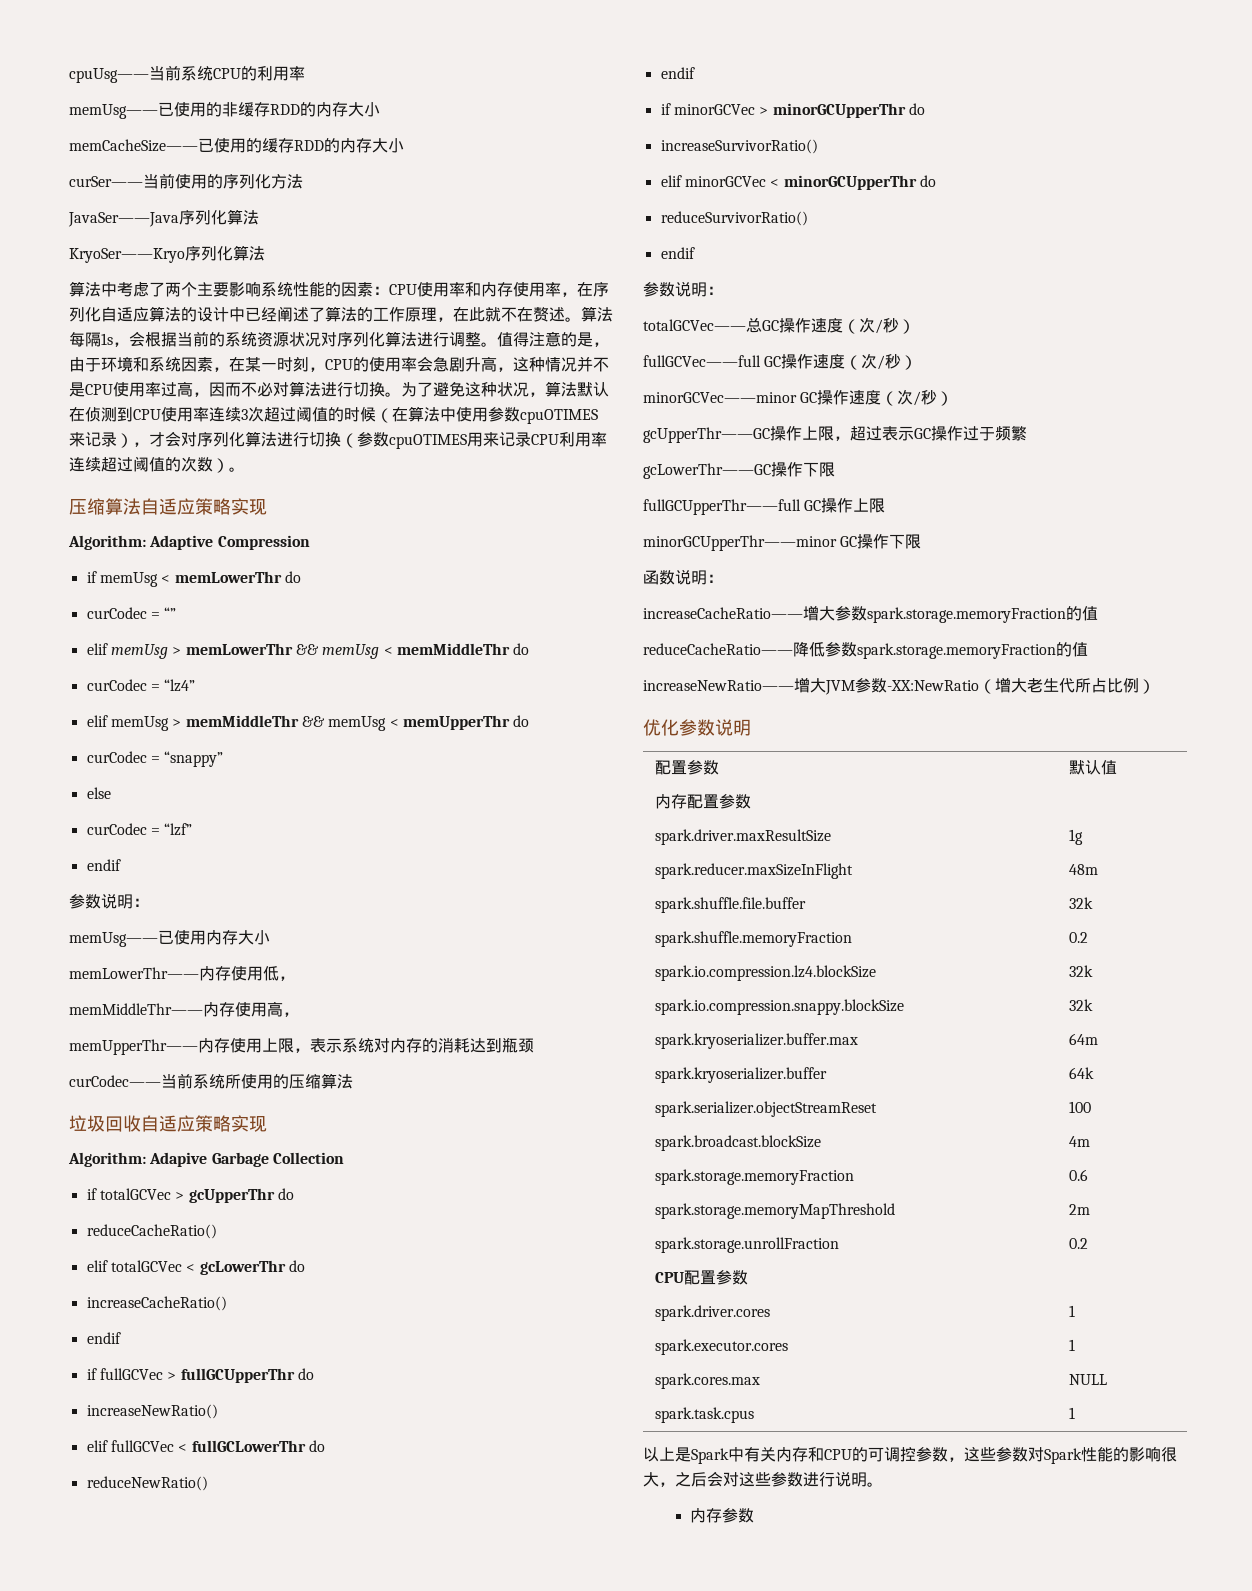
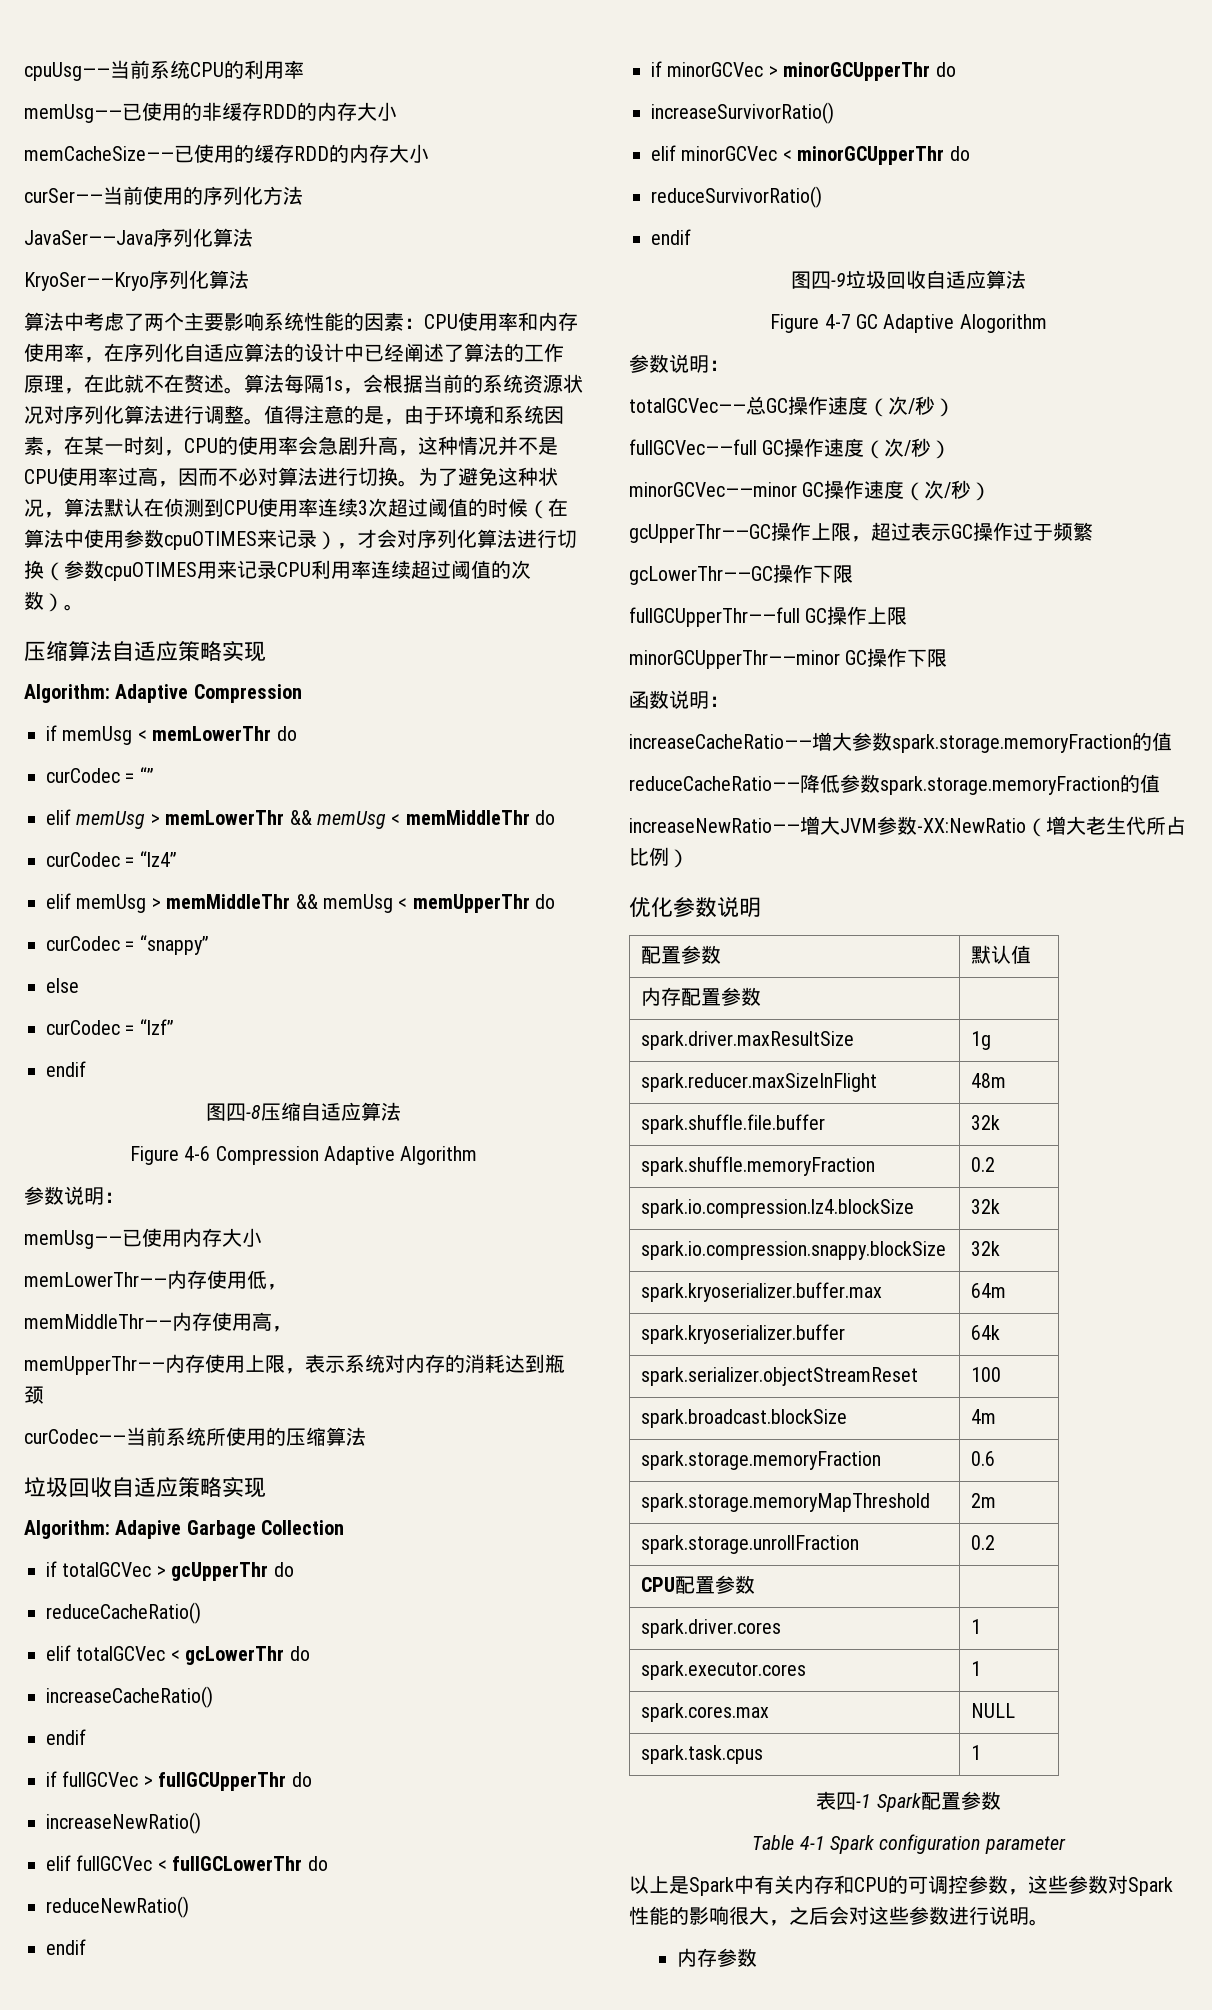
(121, 865) none -> [206,1102,401,1121] [129,1146,478,1165] // 图四-8压缩自适应算法 // Figure 4-6 Compression Adaptive Algorithm
(695, 253) none -> [791,270,1026,289] [770,314,1047,333] // 图四-9垃圾回收自适应算法 // Figure 4-7 GC Adaptive Alogorithm
(1076, 1413) none -> [816,1791,1001,1812] [752,1834,1066,1854] // 表四-1 Spark配置参数 // Table 4-1 Spark configuration parameter

